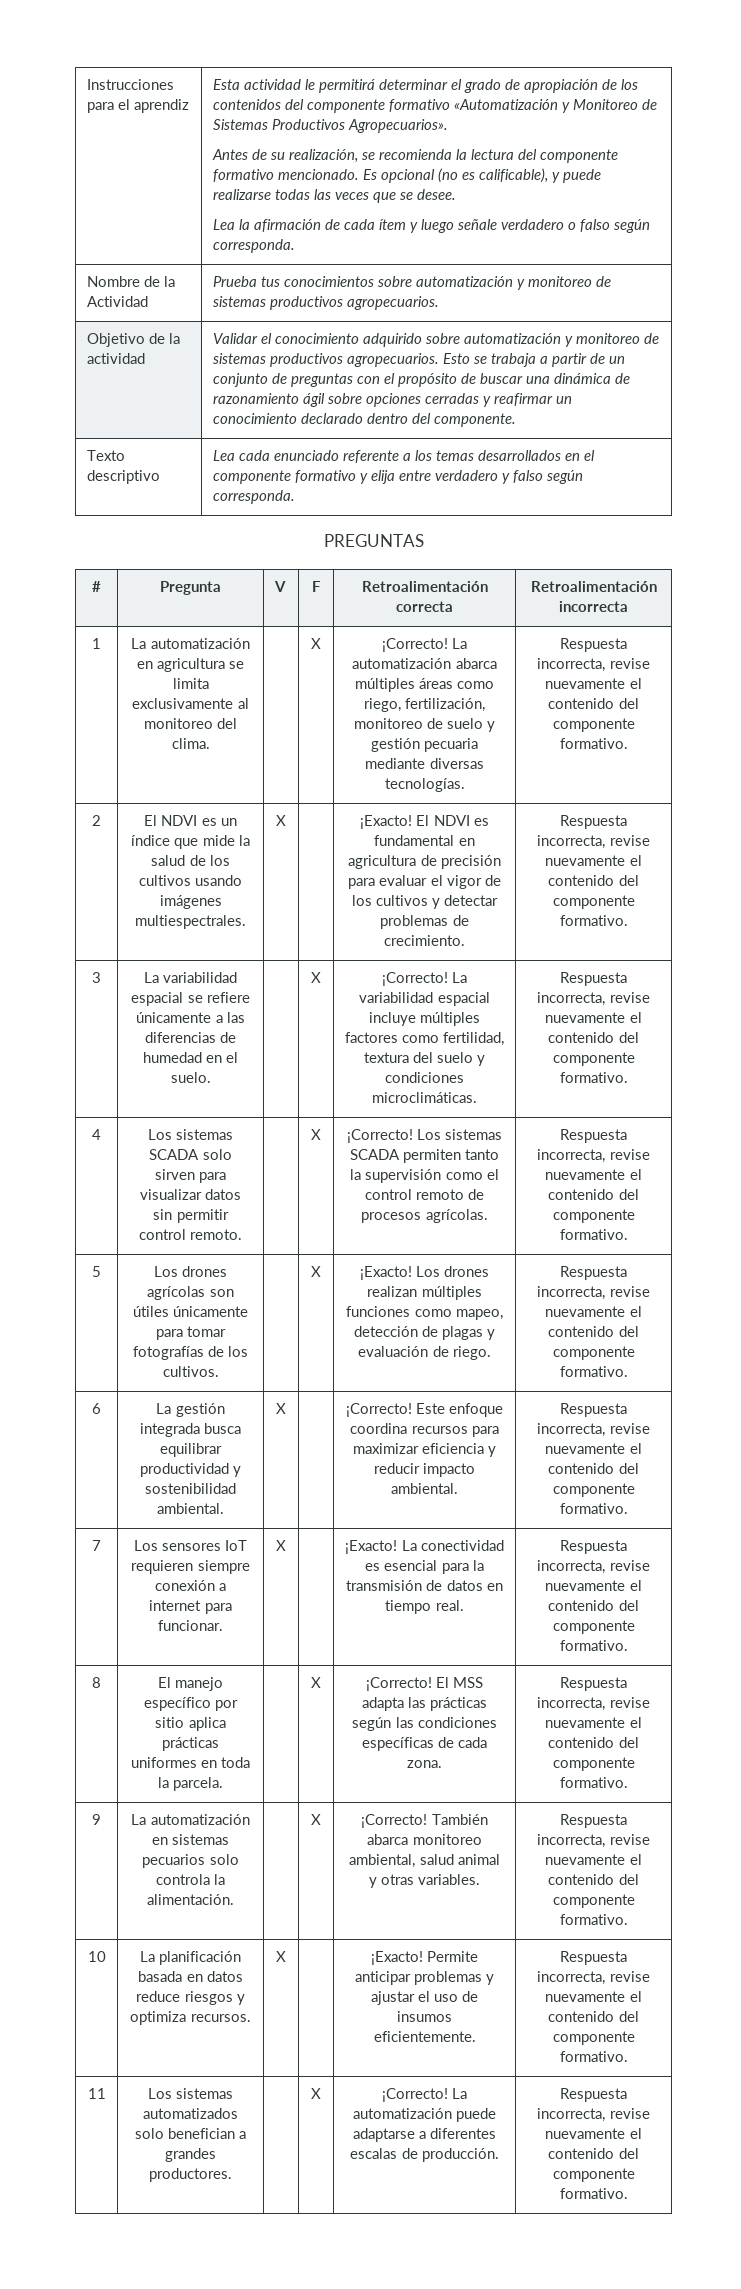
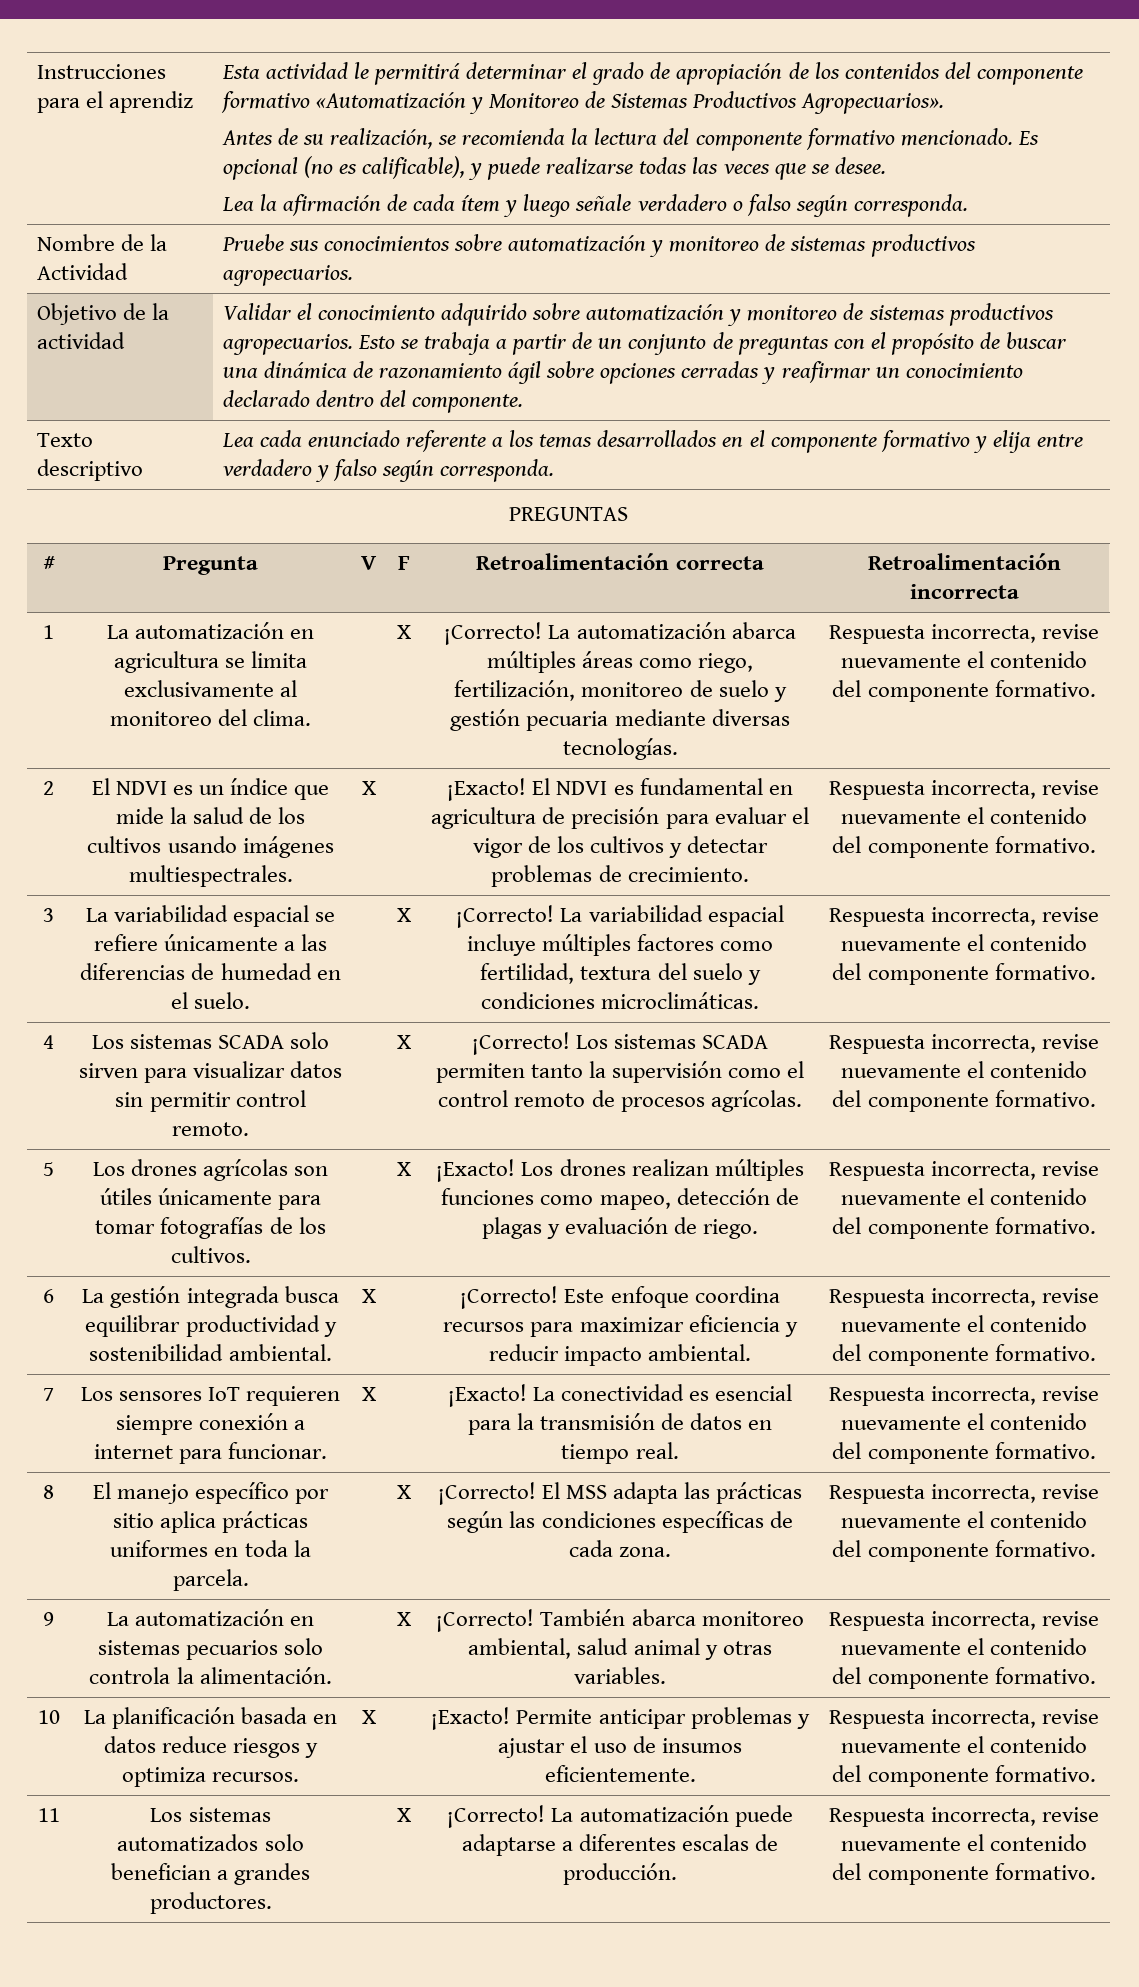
[212,276,280,287] Prueba tus -> [221,234,319,251] Pruebe sus

